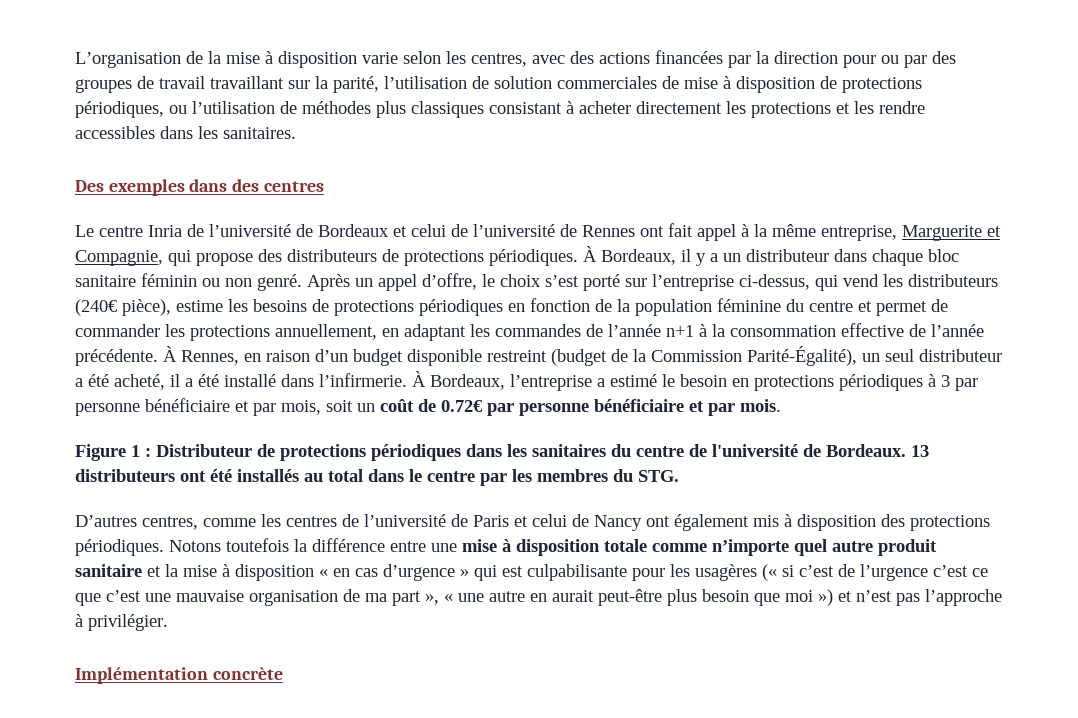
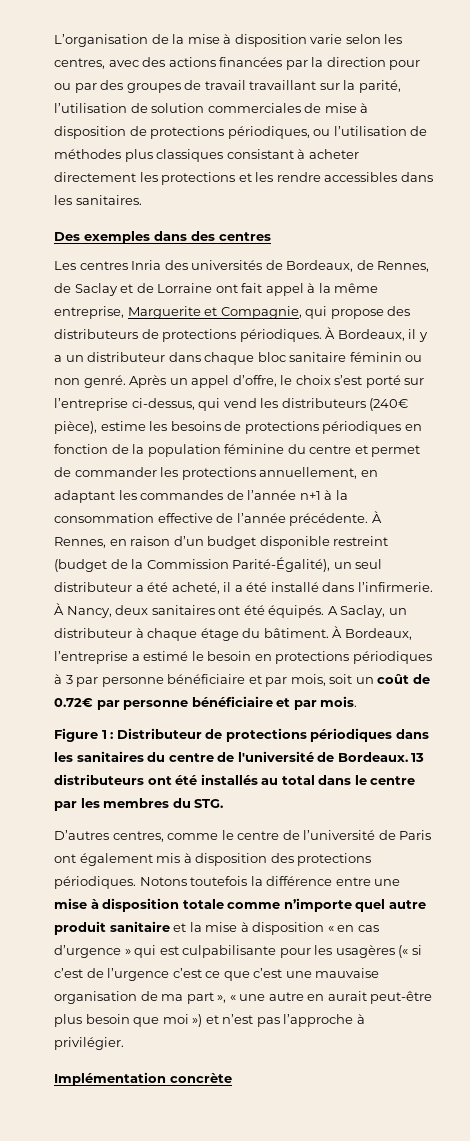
[75,224,635,237] Le centre Inria de l’université de Bordeaux et celui de l’université de Rennes -> [54,260,430,272] [54,283,213,296] Les centres Inria des universités de Bordeaux, de Rennes, de Saclay et de Lorraine
(426, 379) none -> [66,605,407,618] [54,626,343,641] Nancy, deux sanitaires ont été équipés. A Saclay, un distributeur à chaque étage du bâtiment. À
[261,514,337,527] les centres -> [221,830,280,840] le centre
[514,514,642,531] et celui de Nancy -> (432, 835) none

